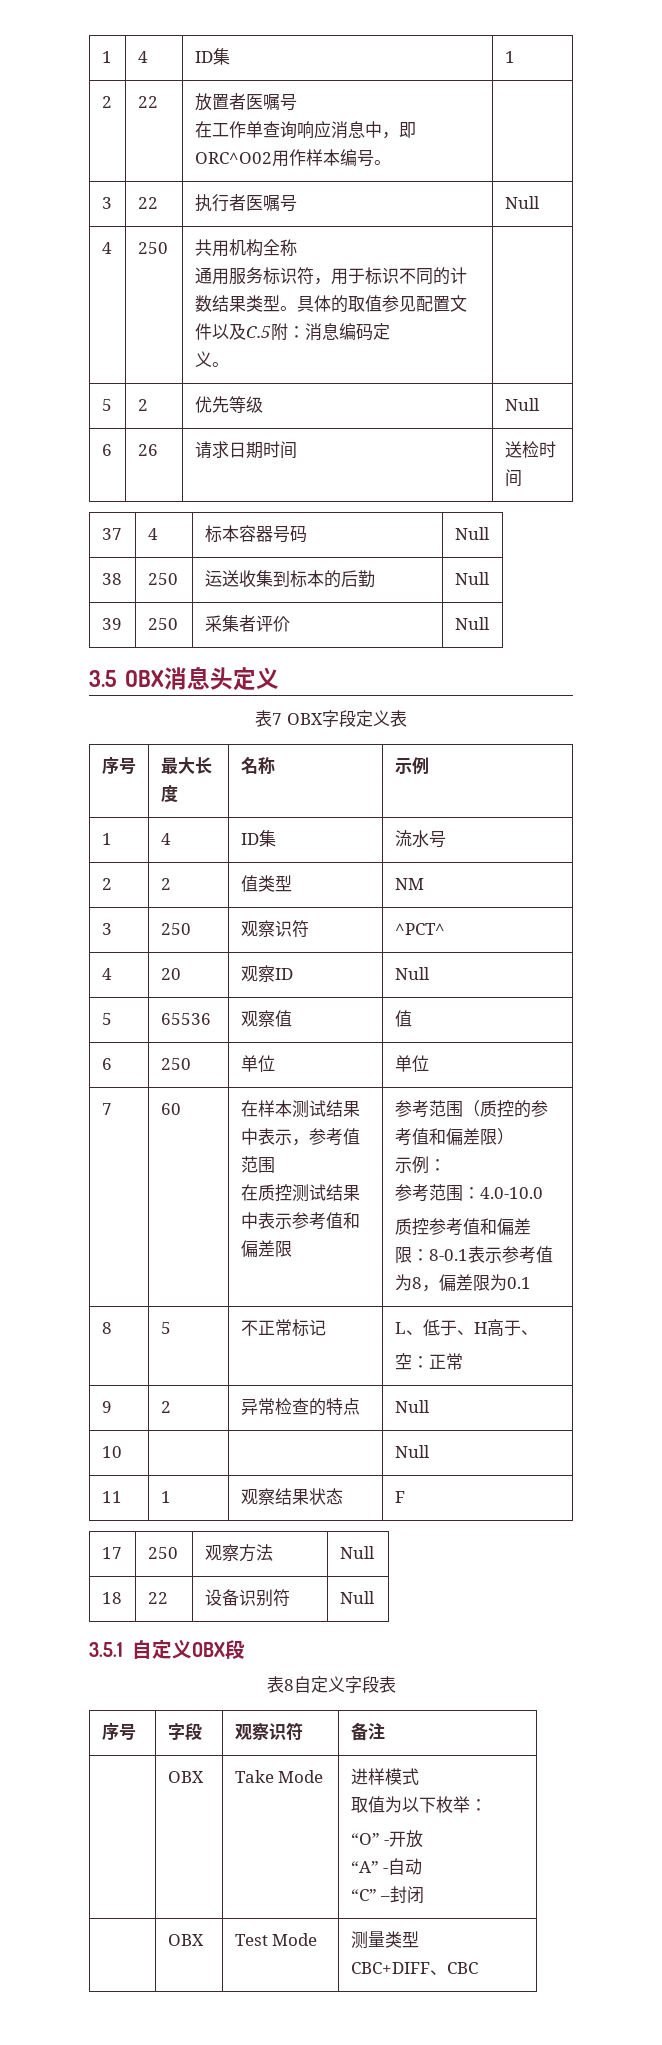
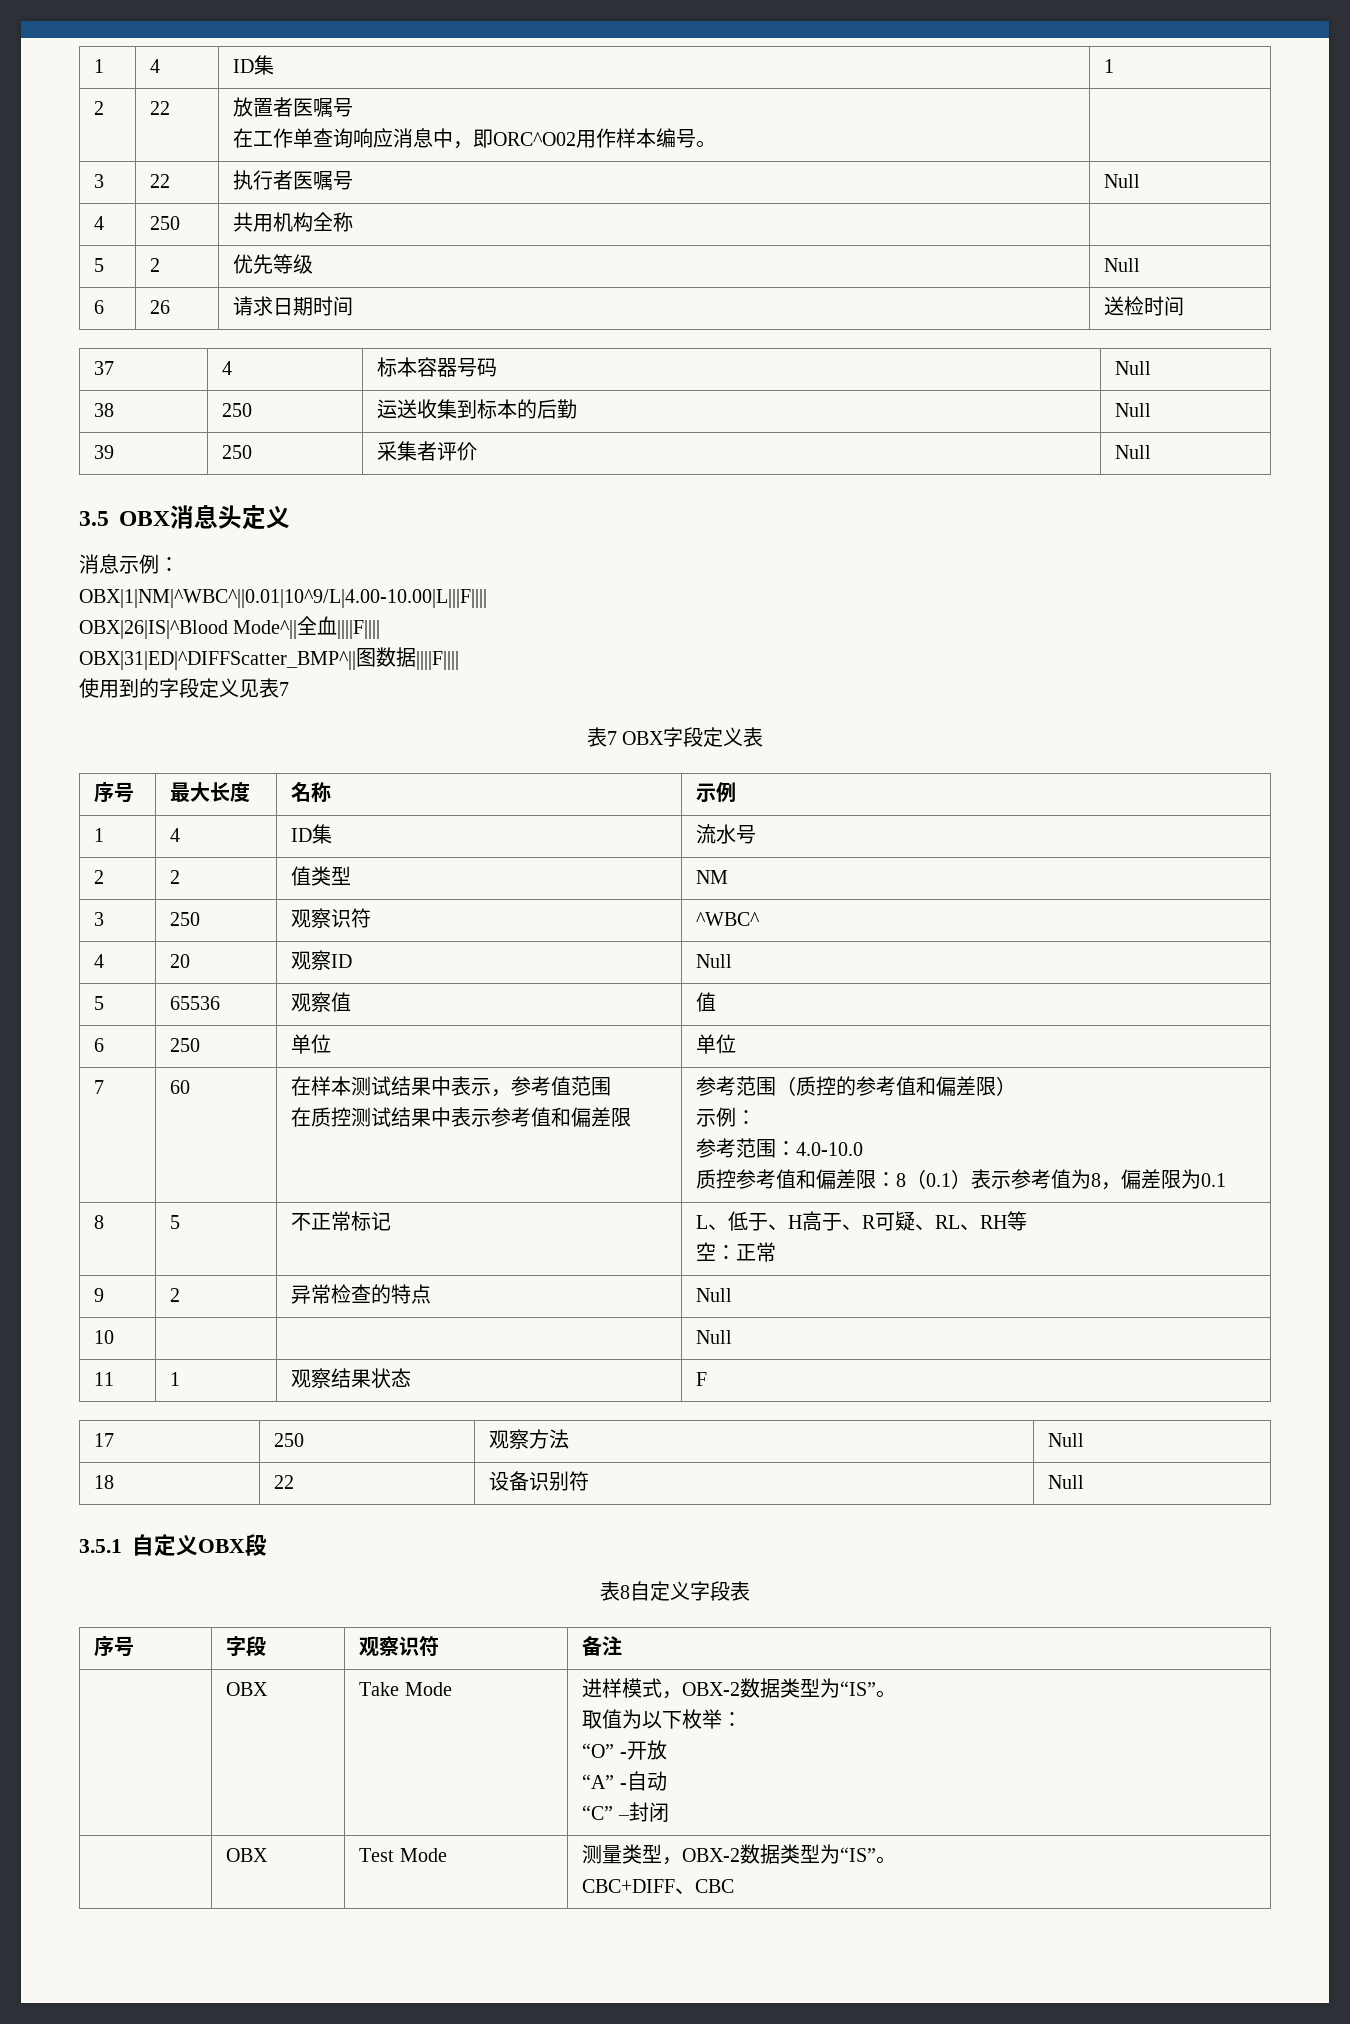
[194,267,467,285] [194,295,467,313] [194,323,390,341] [194,351,229,367] // 通用服务标识符，用于标识不同的计数结果类型。具体的取值参见配置文件以及C.5附：消息编码定 // 义。 -> (354, 222) none
(279, 678) none -> [79,554,179,574] [79,589,487,608] [79,616,381,639] [79,647,459,670] [79,678,289,698] // 消息示例： // OBX|1|NM|^WBC^||0.01|10^9/L|4.00-10.00|L|||F|||| // OBX|26|IS|^Blood Mode^||全血||||F|||| // OBX|31|ED|^DIFFScatter_BMP^||图数据||||F|||| // 使用到的字段定义见表7
[394,923,445,935] ^PCT^ -> [696,912,761,926] ^WBC^
[428,1249,468,1261] 8-0.1 -> [896,1169,972,1189] 8（0.1）
(538, 1332) none -> [862,1211,1028,1231] R可疑、RL、RH等
(419, 1776) none -> [662,1678,897,1699] ，OBX-2数据类型为“IS”。
(419, 1939) none -> [662,1844,897,1865] ，OBX-2数据类型为“IS”。

